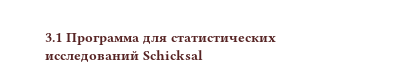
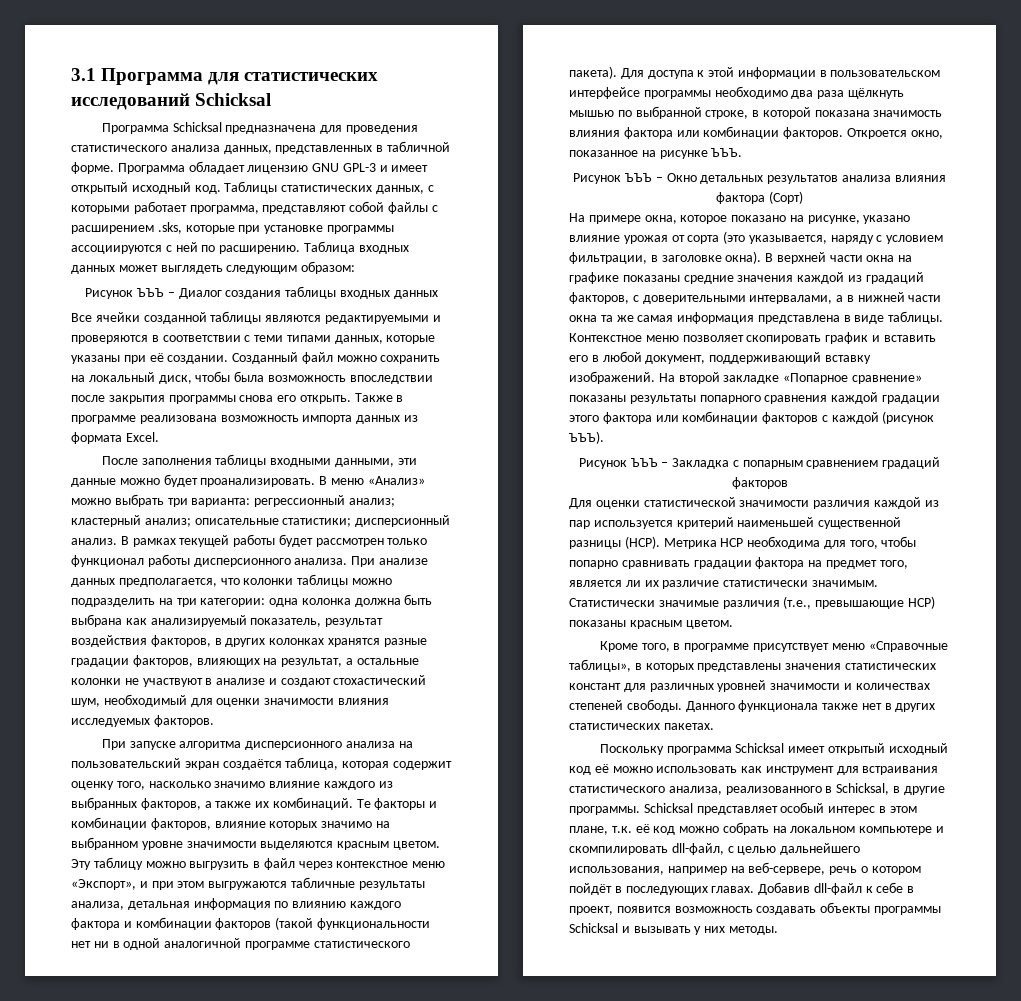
(203, 55) none -> [101,122,419,134] [71,141,450,154] [71,161,429,174] [71,181,434,194] [71,201,438,214] [71,222,394,234] [71,241,409,254] [71,261,356,274] [85,286,438,299] [71,311,441,324] [71,335,436,344] [71,352,441,364] [71,371,433,384] [71,393,404,404] [71,415,418,424] [71,432,159,444] [101,454,417,467] [71,474,425,487] [71,494,395,507] [71,515,451,527] [71,534,428,547] [71,554,428,567] [71,574,392,587] [71,594,433,607] [71,614,384,627] [71,635,427,647] [71,655,419,667] [71,675,427,687] [71,694,389,707] [71,715,214,727] [101,739,413,750] [71,757,452,770] [71,781,393,790] [71,797,438,810] [71,817,390,830] [71,837,440,850] [71,857,446,870] [71,877,425,890] [71,898,401,910] [71,917,430,930] [71,938,410,950] [569,66,941,79] [569,86,904,99] [569,106,943,119] [569,126,943,139] [569,148,743,159] [573,173,946,184] [716,191,803,204] [569,213,911,224] [569,231,944,244] [569,251,913,264] [569,272,924,284] [569,292,942,304] [569,311,944,324] [569,332,936,344] [569,351,871,364] [569,371,922,384] [569,392,940,404] [569,411,935,424] [568,431,604,444] [578,457,941,469] [731,477,788,489] [569,497,939,509] [569,517,902,529] [569,536,917,549] [569,557,908,569] [569,580,878,589] [569,596,935,609] [569,620,733,629] [599,641,948,652] [569,659,936,672] [569,680,930,692] [569,699,936,712] [569,723,714,730] [599,743,948,755] [569,764,939,775] [569,783,945,795] [569,802,917,815] [569,822,945,835] [569,843,861,855] [569,862,921,875] [569,882,915,895] [569,902,941,915] [569,923,778,935] // Программа Schicksal предназначена для проведения статистического анализа данных, представленных в табличной форме. Программа обладает лицензию GNU GPL-3 и имеет открытый исходный код. Таблицы статистических данных, с которыми работает программа, представляют собой файлы с расширением .sks, которые при установке программы ассоциируются с ней по расширению. Таблица входных данных может выглядеть следующим образом: // Рисунок ЪЪЪ – Диалог создания таблицы входных данных // Все ячейки созданной таблицы являются редактируемыми и проверяются в соответствии с теми типами данных, которые указаны при её создании. Созданный файл можно сохранить на локальный диск, чтобы была возможность впоследствии после закрытия программы снова его открыть. Также в программе реализована возможность импорта данных из формата Excel. // После заполнения таблицы входными данными, эти данные можно будет проанализировать. В меню «Анализ» можно выбрать три варианта: регрессионный анализ; кластерный анализ; описательные статистики; дисперсионный анализ. В рамках текущей работы будет рассмотрен только функционал работы дисперсионного анализа. При анализе данных предполагается, что колонки таблицы можно подразделить на три категории: одна колонка должна быть выбрана как анализируемый показатель, результат воздействия факторов, в других колонках хранятся разные градации факторов, влияющих на результат, а остальные колонки не участвуют в анализе и создают стохастический шум, необходимый для оценки значимости влияния исследуемых факторов. // При запуске алгоритма дисперсионного анализа на пользовательский экран создаётся таблица, которая содержит оценку того, насколько значимо влияние каждого из выбранных факторов, а также их комбинаций. Те факторы и комбинации факторов, влияние которых значимо на выбранном уровне значимости выделяются красным цветом. Эту таблицу можно выгрузить в файл через контекстное меню «Экспорт», и при этом выгружаются табличные результаты анализа, детальная информация по влиянию каждого фактора и комбинации факторов (такой функциональности нет ни в одной аналогичной программе статистического пакета). Для доступа к этой информации в пользовательском интерфейсе программы необходимо два раза щёлкнуть мышью по выбранной строке, в которой показана значимость влияния фактора или комбинации факторов. Откроется окно, показанное на рисунке ЪЪЪ. // Рисунок ЪЪЪ – Окно детальных результатов анализа влияния фактора (Сорт) // На примере окна, которое показано на рисунке, указано влияние урожая от сорта (это указывается, наряду с условием фильтрации, в заголовке окна). В верхней части окна на графике показаны средние значения каждой из градаций факторов, с доверительными интервалами, а в нижней части окна та же самая информация представлена в виде таблицы. Контекстное меню позволяет скопировать график и вставить его в любой документ, поддерживающий вставку изображений. На второй закладке «Попарное сравнение» показаны результаты попарного сравнения каждой градации этого фактора или комбинации факторов с каждой (рисунок ЪЪЪ). // Рисунок ЪЪЪ – Закладка с попарным сравнением градаций факторов // Для оценки статистической значимости различия каждой из пар используется критерий наименьшей существенной разницы (НСР). Метрика НСР необходима для того, чтобы попарно сравнивать градации фактора на предмет того, является ли их различие статистически значимым. Статистически значимые различия (т.е., превышающие НСР) показаны красным цветом. // Кроме того, в программе присутствует меню «Справочные таблицы», в которых представлены значения статистических констант для различных уровней значимости и количествах степеней свободы. Данного функционала также нет в других статистических пакетах. // Поскольку программа Schicksal имеет открытый исходный код её можно использовать как инструмент для встраивания статистического анализа, реализованного в Schicksal, в другие программы. Schicksal представляет особый интерес в этом плане, т.к. её код можно собрать на локальном компьютере и скомпилировать dll-файл, с целью дальнейшего использования, например на веб-сервере, речь о котором пойдёт в последующих главах. Добавив dll-файл к себе в проект, появится возможность создавать объекты программы Schicksal и вызывать у них методы.

